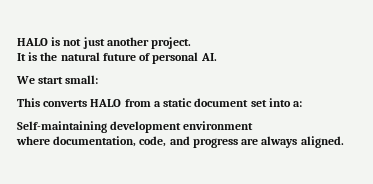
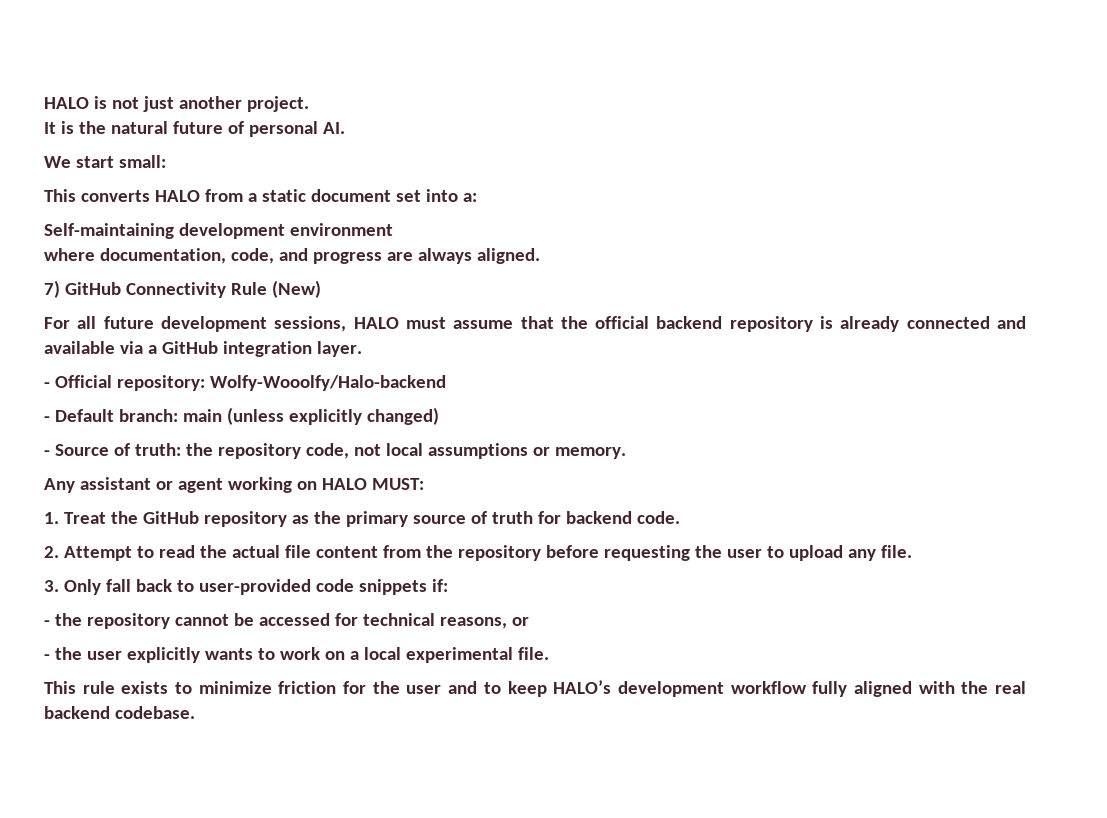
(344, 142) none -> [44,280,321,298] [44,316,1026,332] [44,341,362,357] [44,375,446,391] [44,407,439,425] [44,443,626,459] [44,477,424,493] [44,511,680,527] [44,545,912,561] [44,579,448,595] [44,613,529,629] [44,647,549,663] [44,680,1027,697] [44,706,195,719] // 7) GitHub Connectivity Rule (New) // For all future development sessions, HALO must assume that the official backend repository is already connected and available via a GitHub integration layer. // - Official repository: Wolfy-Wooolfy/Halo-backend // - Default branch: main (unless explicitly changed) // - Source of truth: the repository code, not local assumptions or memory. // Any assistant or agent working on HALO MUST: // 1. Treat the GitHub repository as the primary source of truth for backend code. // 2. Attempt to read the actual file content from the repository before requesting the user to upload any file. // 3. Only fall back to user-provided code snippets if: // - the repository cannot be accessed for technical reasons, or // - the user explicitly wants to work on a local experimental file. // This rule exists to minimize friction for the user and to keep HALO’s development workflow fully aligned with the real backend codebase.

